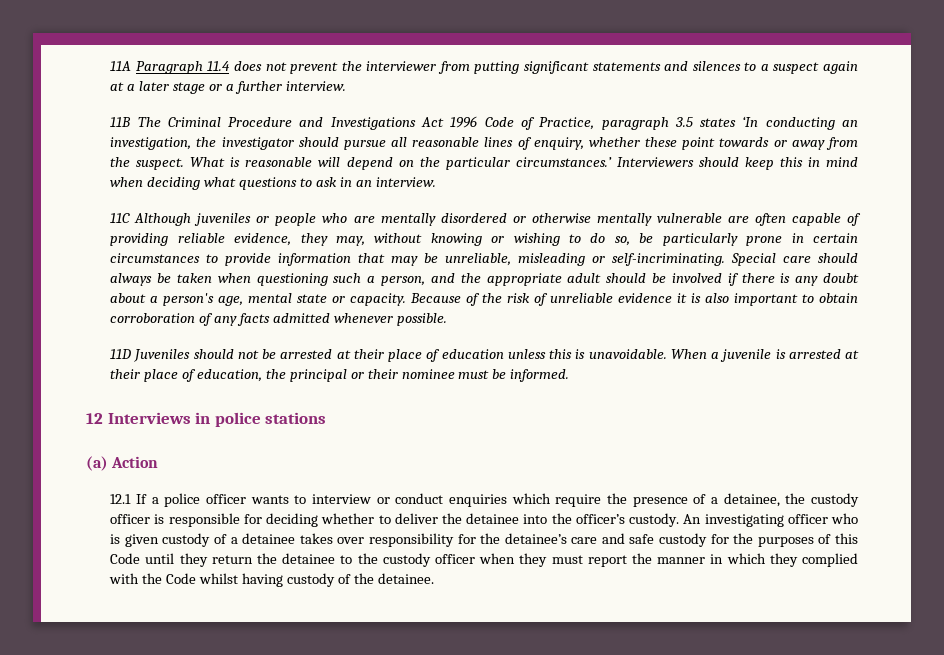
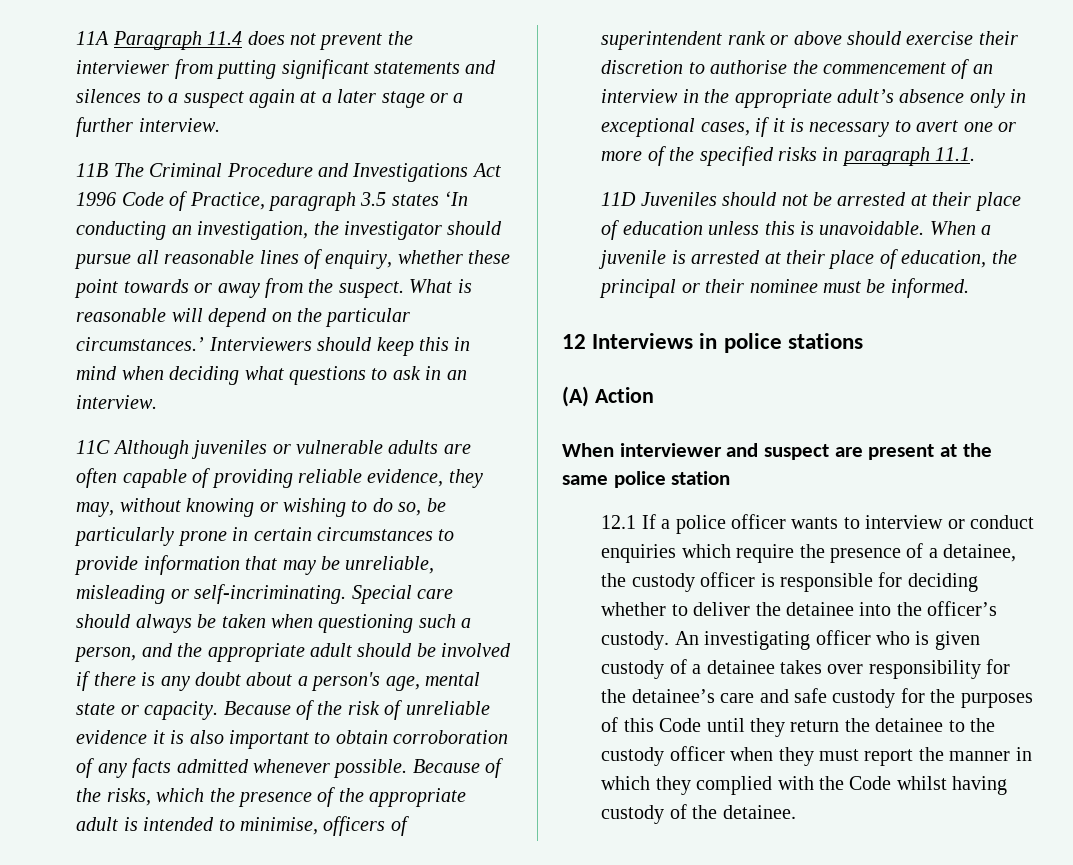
[275,213,722,226] people who are mentally disordered or otherwise mentally vulnerable -> [296,440,439,454] vulnerable adults
(447, 319) none -> [412,758,504,778] [76,787,467,807] [76,816,409,836] [601,31,1018,50] [601,59,993,79] [601,89,1027,108] [601,117,1017,137] [601,146,976,166] Because of the risks, which the presence of the appropriate adult is intended to minimise, officers of superintendent rank or above should exercise their discretion to authorise the commencement of an interview in the appropriate adult’s absence only in exceptional cases, if it is necessary to avert one or more of the specified risks in paragraph 11.1.
[86,456,108,471] (a) -> [562,386,589,407] (A)
(159, 462) none -> [562,443,992,460] [562,471,731,488] // When interviewer and suspect are present at the same police station

